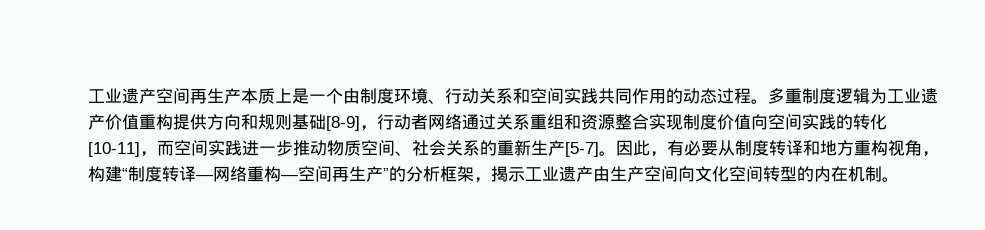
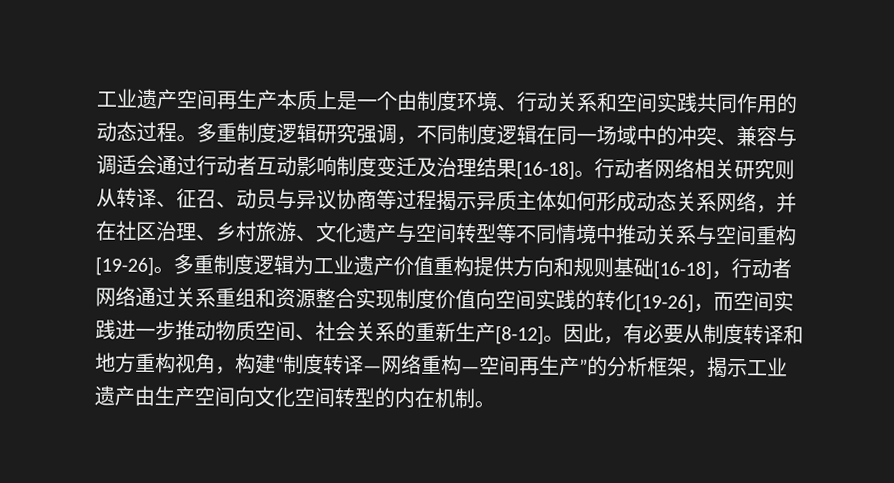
(870, 96) none -> [316,123,797,147] [96,154,795,180] [96,187,797,214] [95,220,797,246] [95,254,294,276] 研究强调，不同制度逻辑在同一场域中的冲突、兼容与调适会通过行动者互动影响制度变迁及治理结果[16-18]。行动者网络相关研究则从转译、征召、动员与异议协商等过程揭示异质主体如何形成动态关系网络，并在社区治理、乡村旅游、文化遗产与空间转型等不同情境中推动关系与空间重构[19-26]。多重制度逻辑
[326,116,360,131] [8-9] -> [653,260,712,280] [16-18]
[88,142,140,157] [10-11] -> [635,293,694,313] [19-26]
[565,142,599,157] [5-7] -> [495,325,544,345] [8-12]

